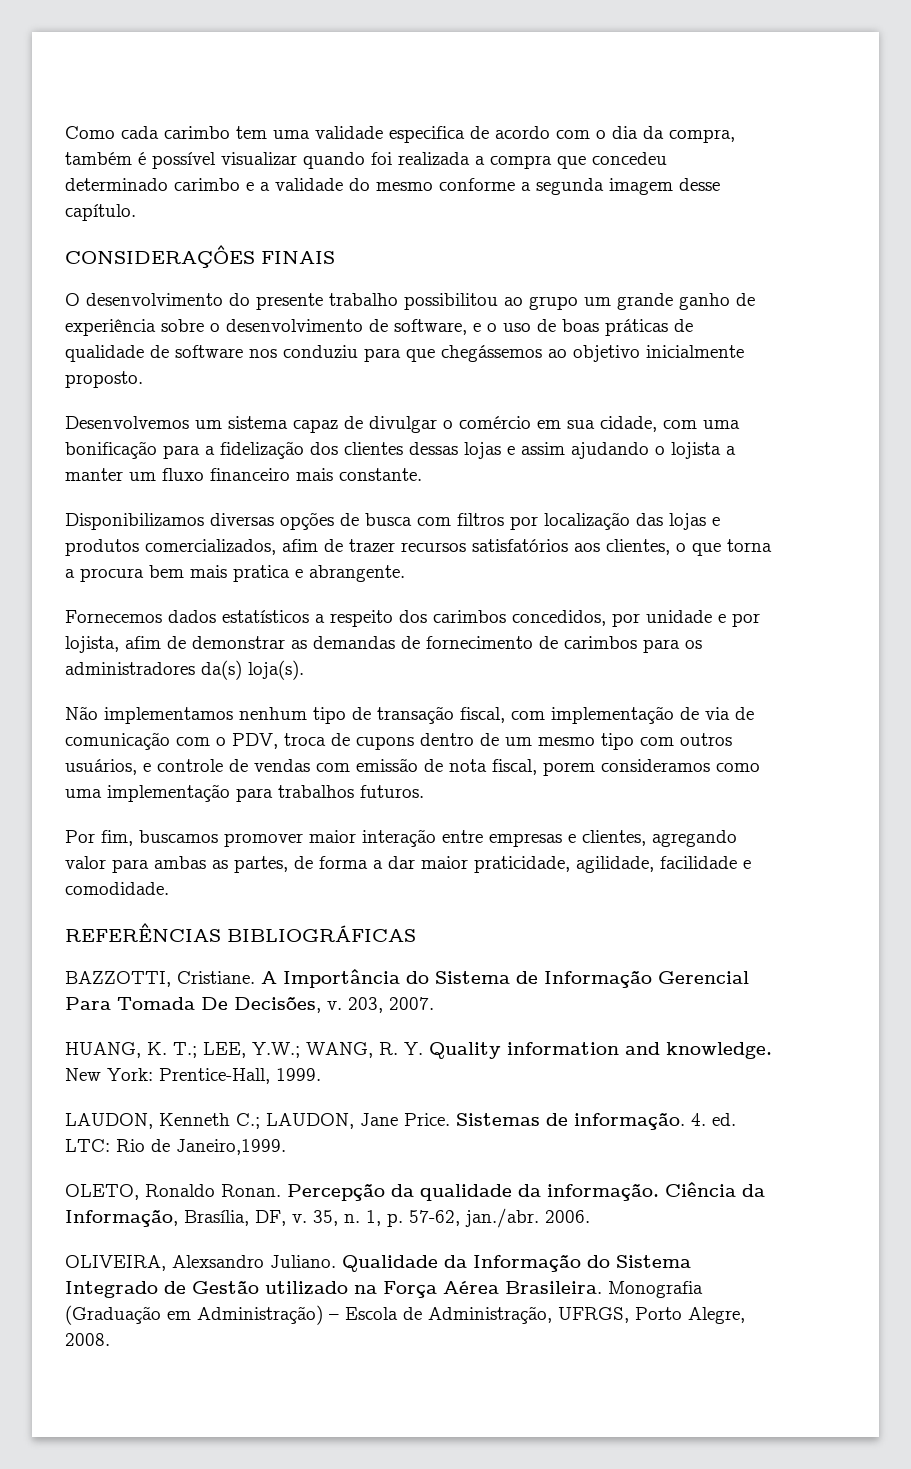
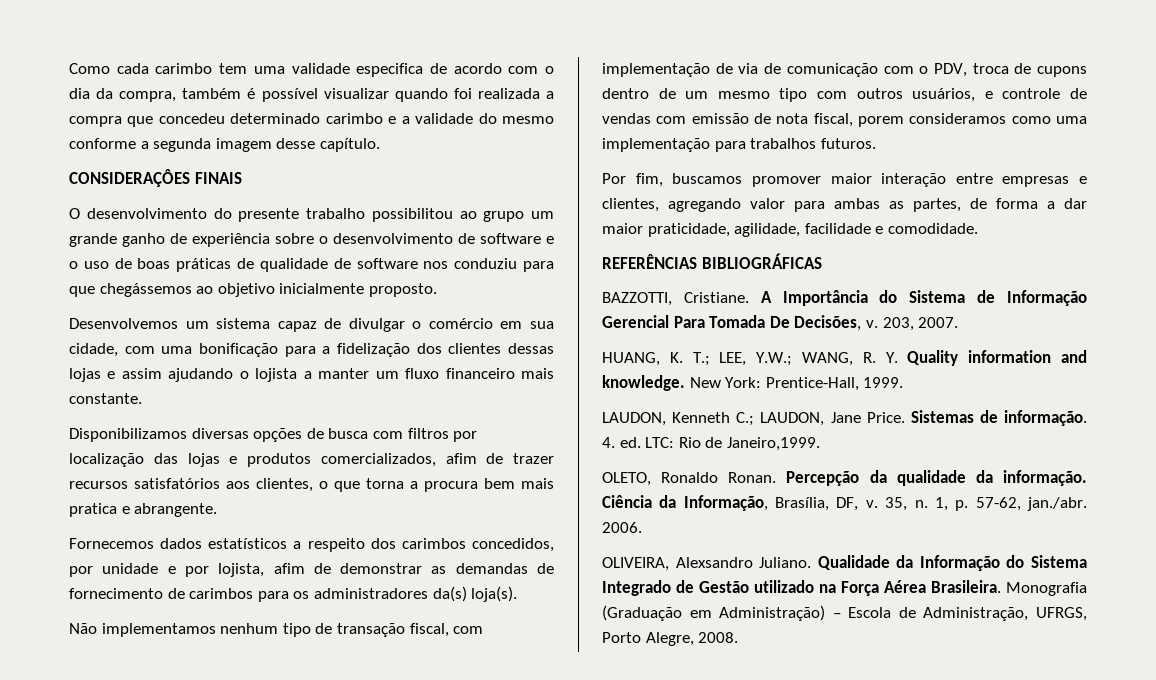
[394,319,467,335] software, -> [480,233,541,244] software

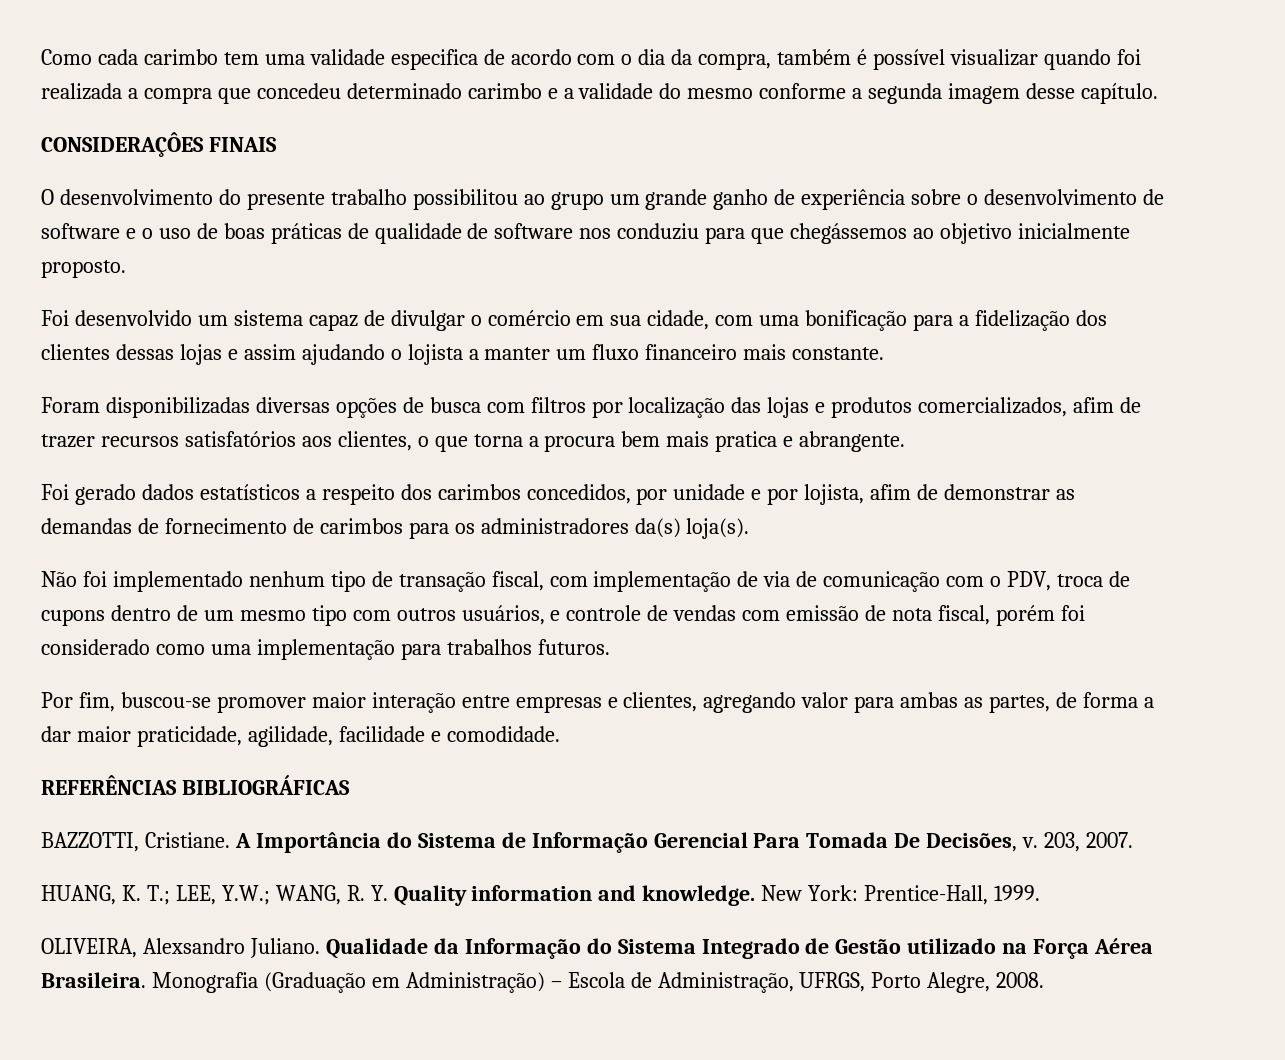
[69,318,178,329] Desenvolvemos -> [41,310,192,326] Foi desenvolvido
[69,428,187,442] Disponibilizamos -> [41,397,250,418] Foram disponibilizadas
[69,538,154,549] Fornecemos -> [41,484,136,505] Foi gerado
[101,623,216,637] implementamos -> [82,571,243,592] foi implementado
[858,113,1007,127] porem consideramos -> [995,605,1085,626] [41,639,150,655] porém foi considerado
[672,173,743,184] buscamos -> [120,692,211,708] buscou-se
[602,410,1087,426] [602,437,820,451] [602,470,1087,486] [602,495,1087,511] [602,522,642,533] // LAUDON, Kenneth C.; LAUDON, Jane Price. Sistemas de informação. 4. ed. LTC: Rio de Janeiro,1999. // OLETO, Ronaldo Ronan. Percepção da qualidade da informação. Ciência da Informação, Brasília, DF, v. 35, n. 1, p. 57-62, jan./abr. 2006. -> (1041, 893) none

